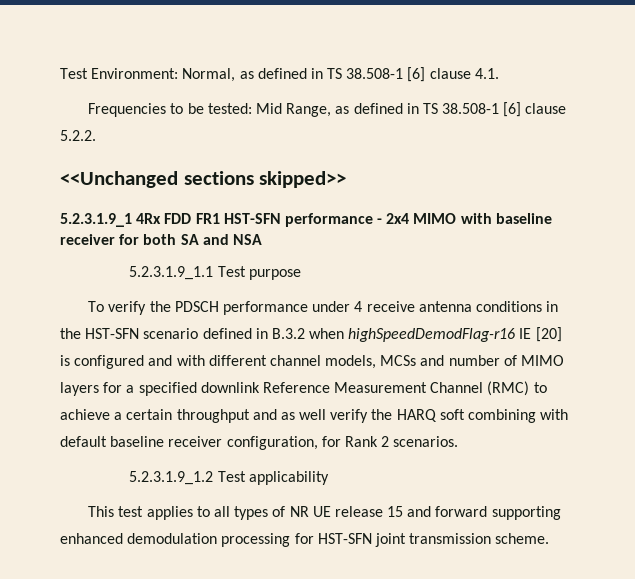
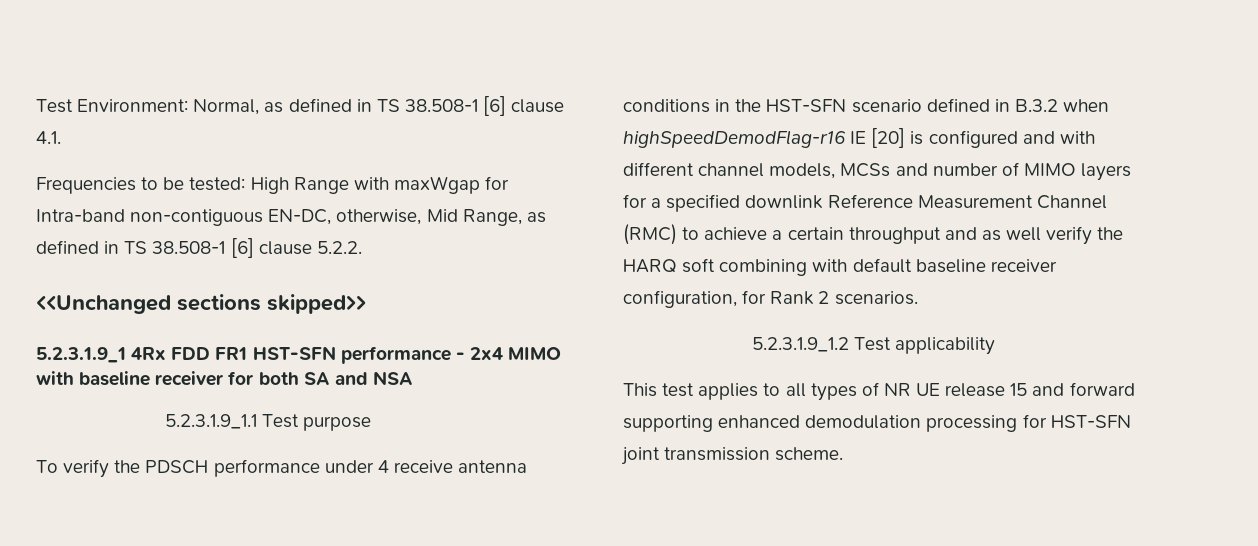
(252, 108) none -> [250,176,510,194] [36,209,422,226] High Range with maxWgap for Intra-band non-contiguous EN-DC, otherwise,

